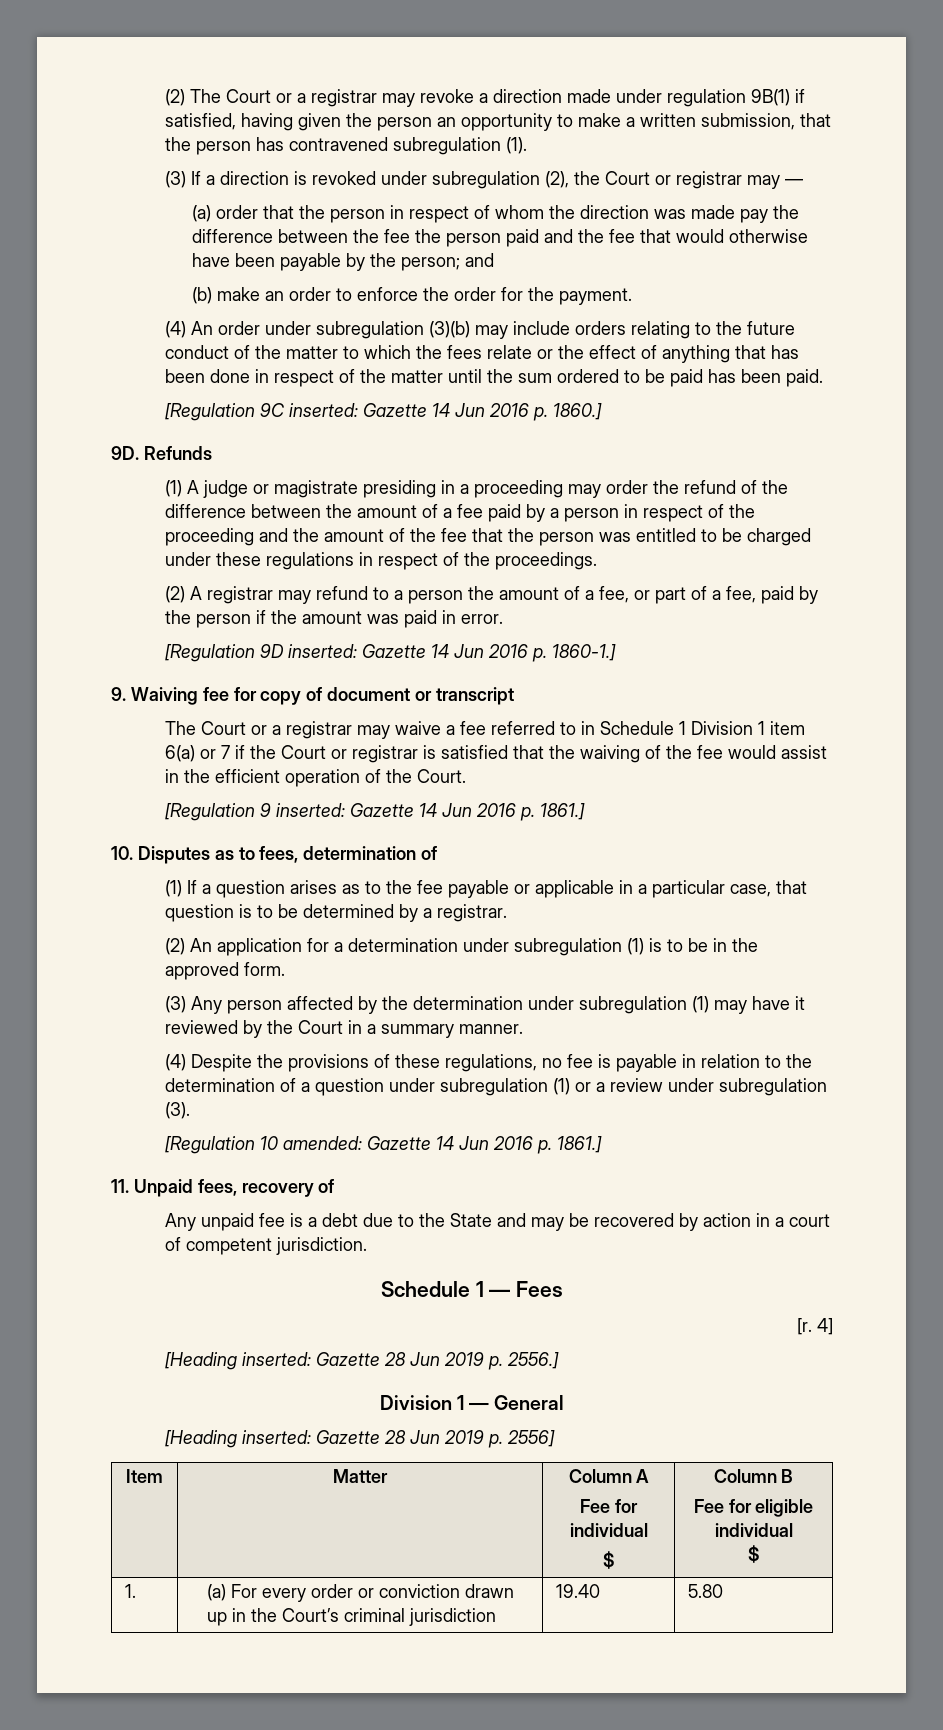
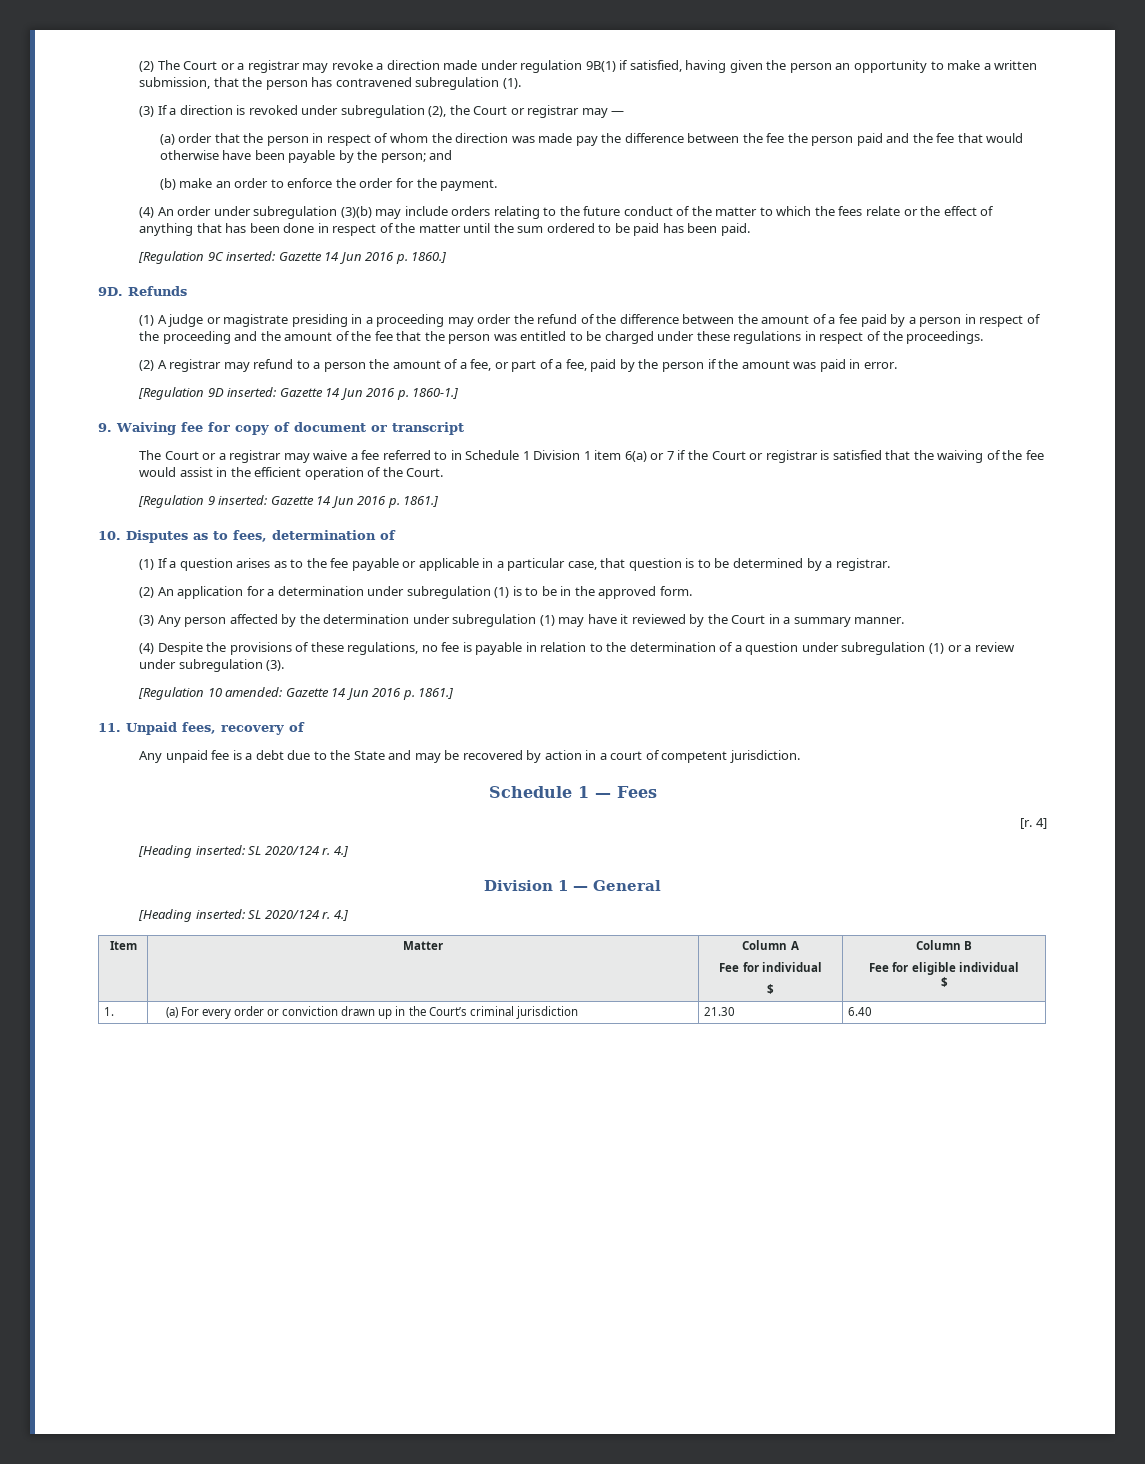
[315,1352,559,1370] Gazette 28 Jun 2019 p. 2556.] -> [248,846,348,857] SL 2020/124 r. 4.]
[315,1430,555,1448] Gazette 28 Jun 2019 p. 2556] -> [248,910,348,921] SL 2020/124 r. 4.]
[556,1584,601,1598] [688,1584,724,1598] 19.40 | 5.80 -> [704,1007,736,1016] [848,1007,873,1016] 21.30 | 6.40

